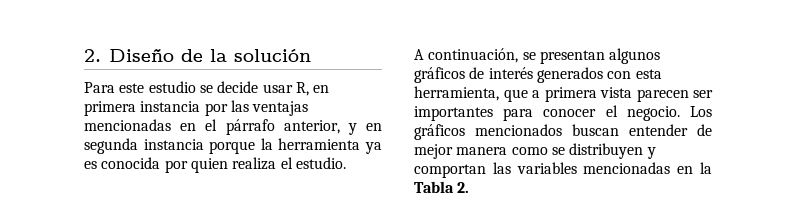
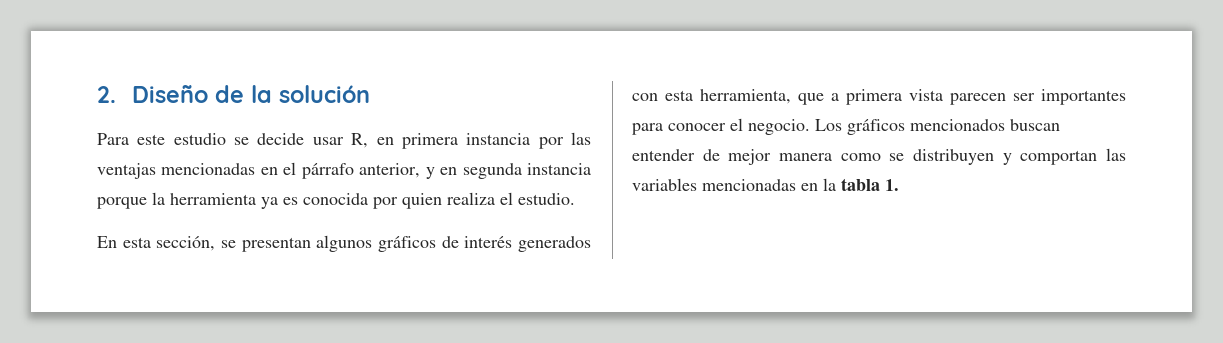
[414,48,519,63] A continuación, -> [97,236,216,251] En esta sección,
[414,181,470,193] Tabla 2. -> [841,178,899,191] tabla 1.

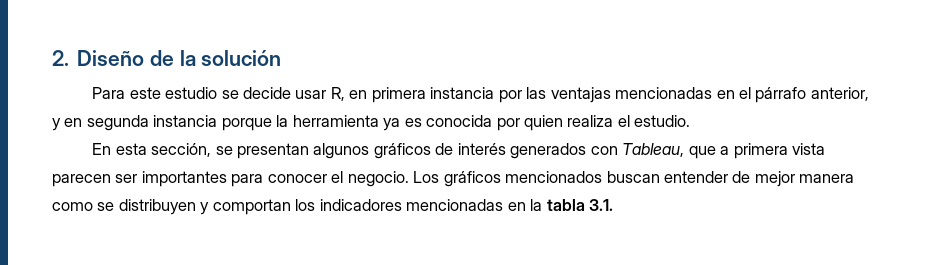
[665,89,791,104] esta herramienta, -> [622,143,685,157] Tableau,
[1106,148,1126,161] [632,178,697,191] las variables -> [295,199,402,211] los indicadores
[885,179,899,191] 1. -> [589,199,614,211] 3.1.

